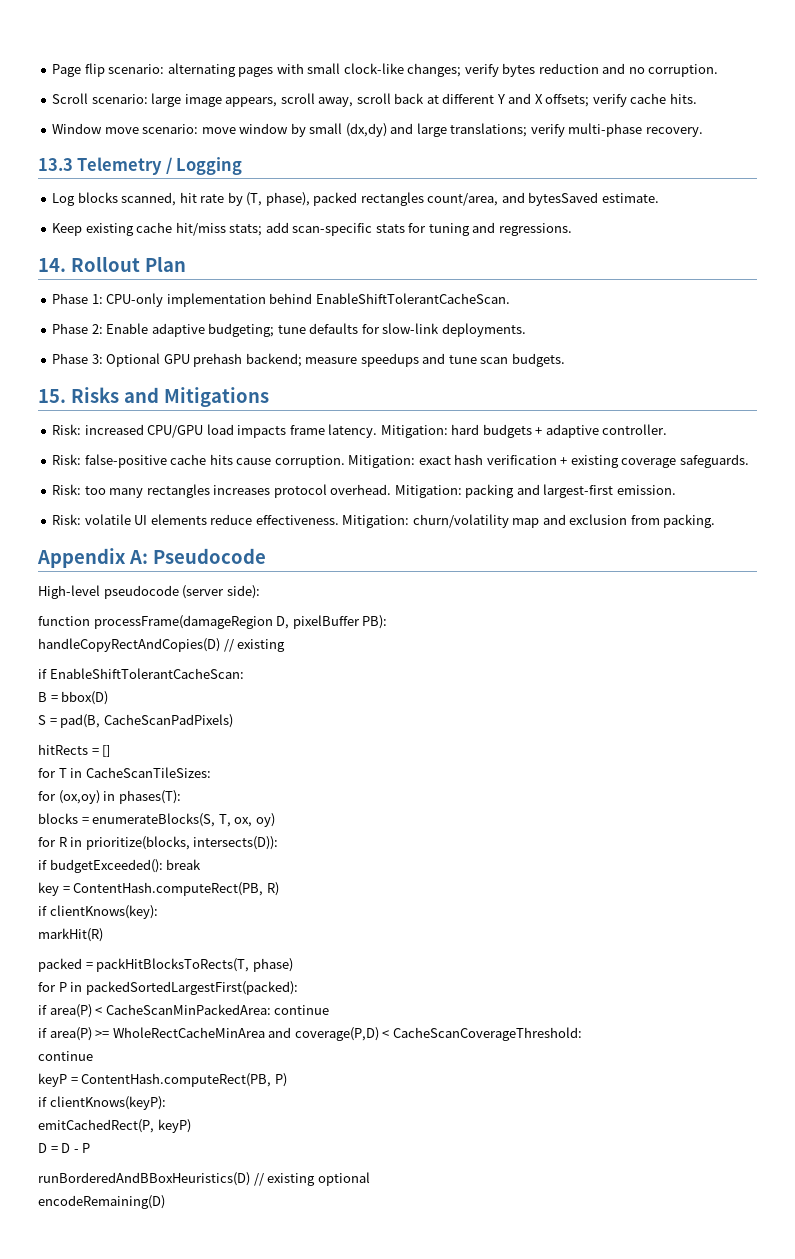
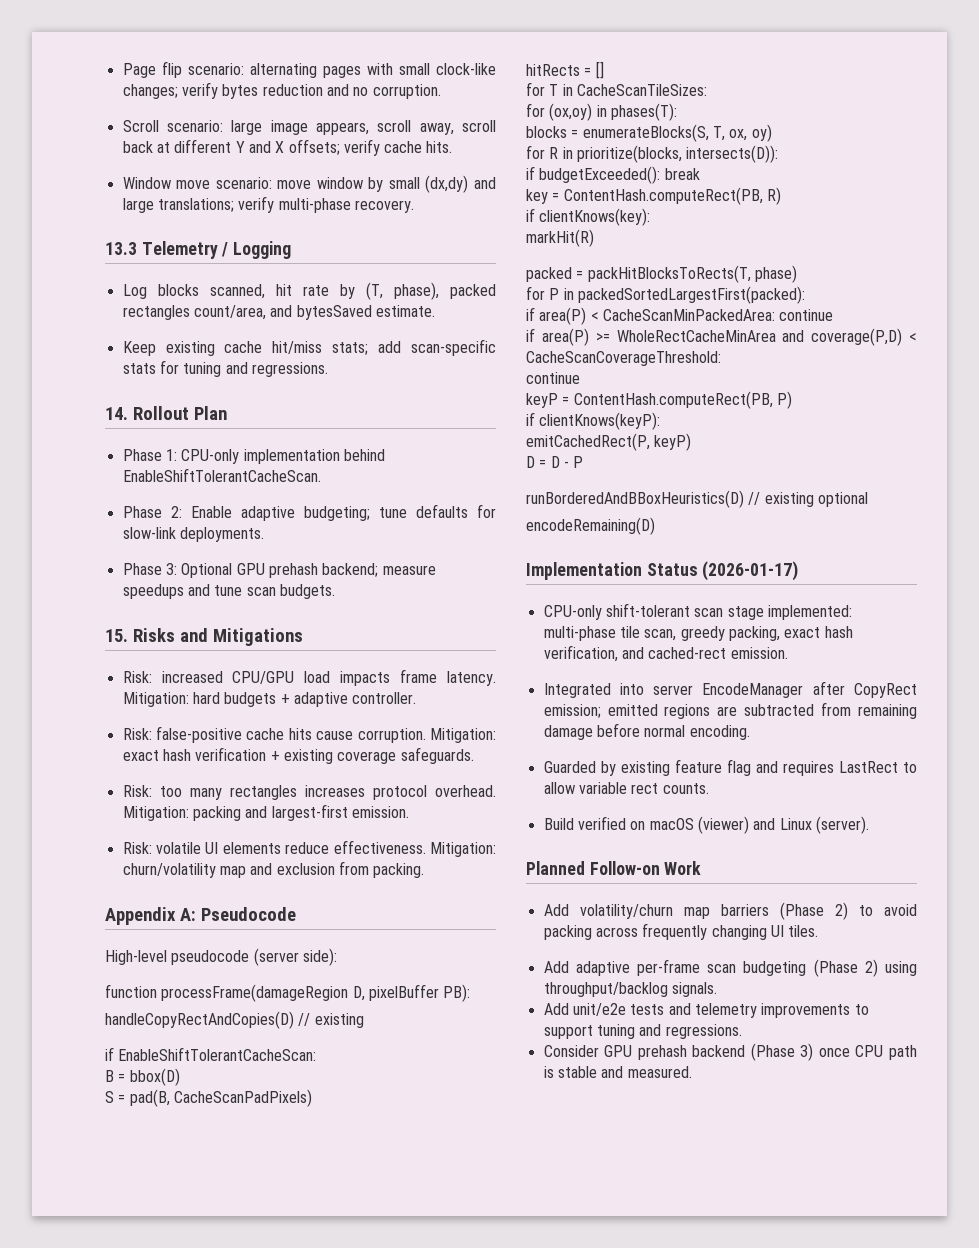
(165, 1202) none -> [526,561,799,581] [543,603,852,620] [543,626,853,641] [543,645,788,662] [543,681,917,698] [543,702,917,719] [543,723,750,740] [543,759,917,776] [543,782,709,794] [543,816,869,834] [526,861,702,875] [543,902,917,920] [543,923,819,940] [543,959,917,977] [543,982,717,997] [543,1003,869,1018] [543,1024,742,1039] [543,1043,917,1061] [543,1066,692,1078] // Implementation Status (2026-01-17) // CPU-only shift-tolerant scan stage implemented: multi-phase tile scan, greedy packing, exact hash verification, and cached-rect emission. // Integrated into server EncodeManager after CopyRect emission; emitted regions are subtracted from remaining damage before normal encoding. // Guarded by existing feature flag and requires LastRect to allow variable rect counts. // Build verified on macOS (viewer) and Linux (server). // Planned Follow-on Work // Add volatility/churn map barriers (Phase 2) to avoid packing across frequently changing UI tiles. // Add adaptive per-frame scan budgeting (Phase 2) using throughput/backlog signals. // Add unit/e2e tests and telemetry improvements to support tuning and regressions. // Consider GPU prehash backend (Phase 3) once CPU path is stable and measured.

